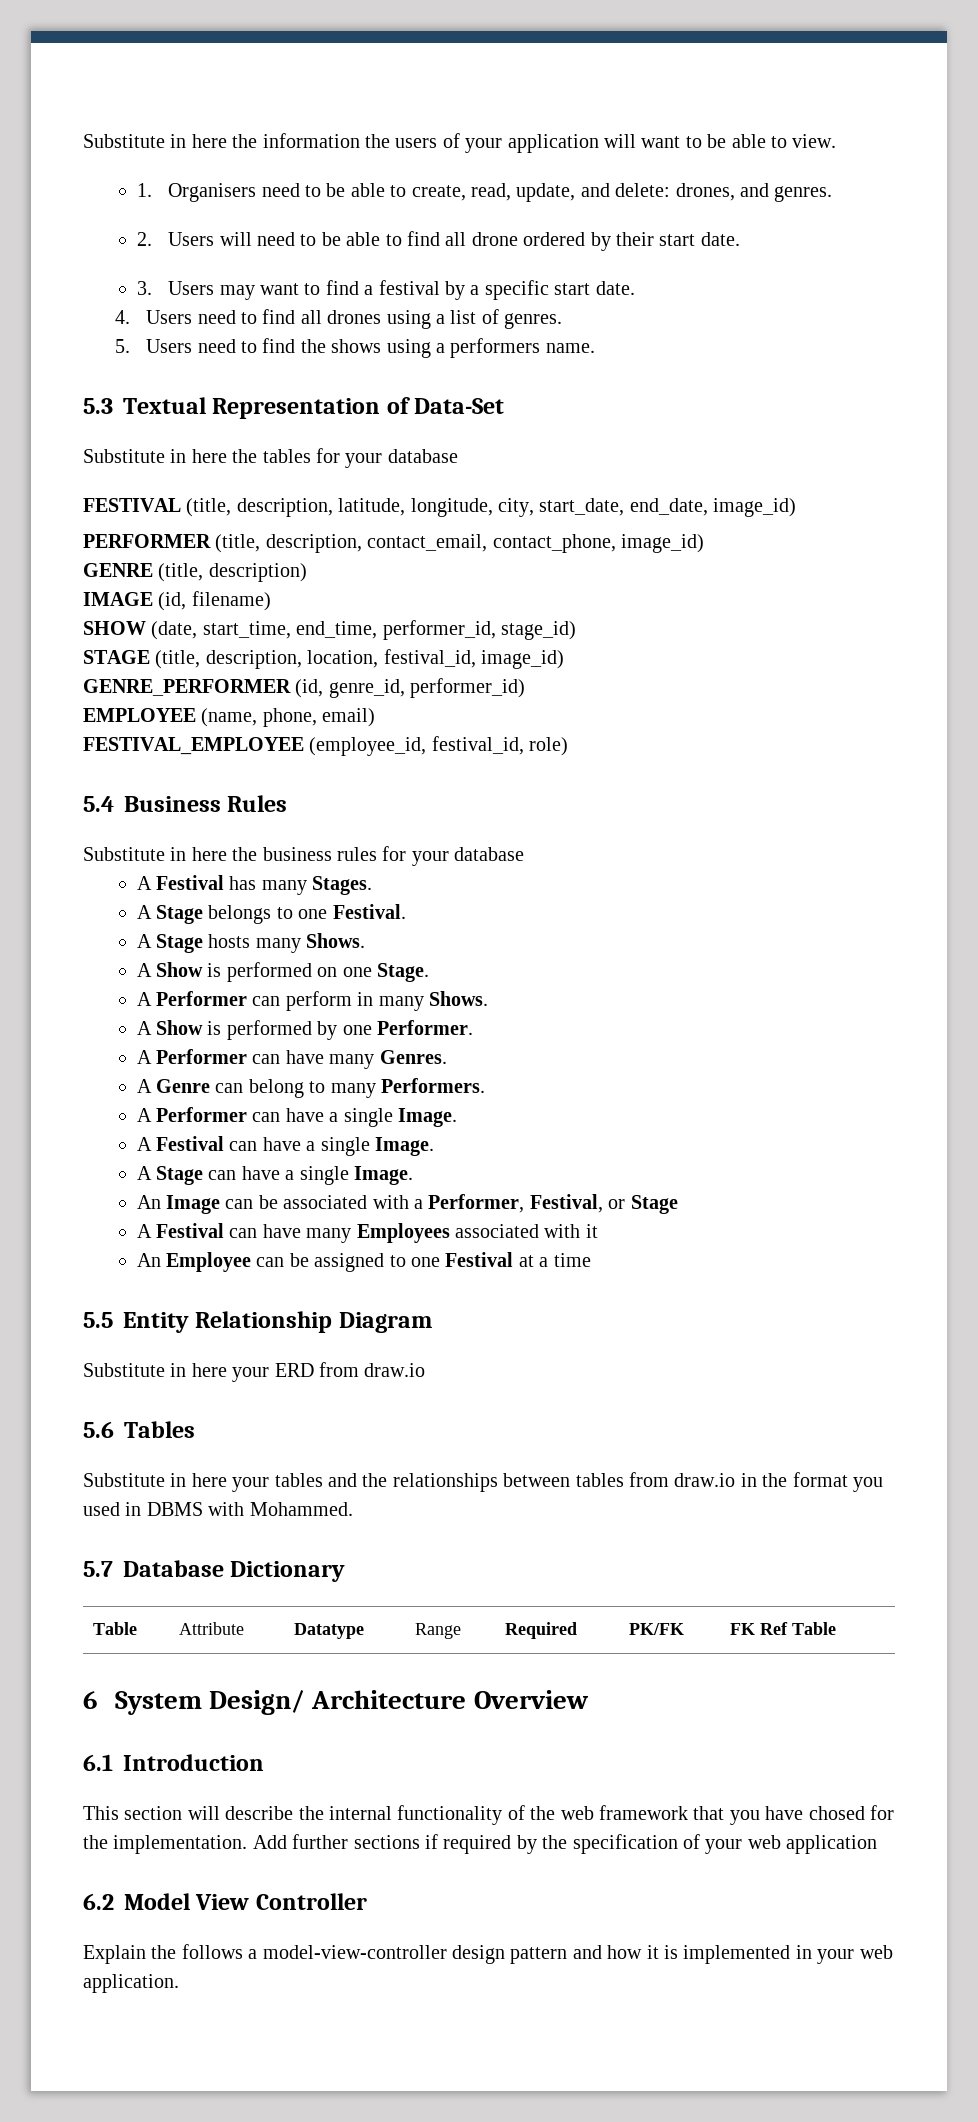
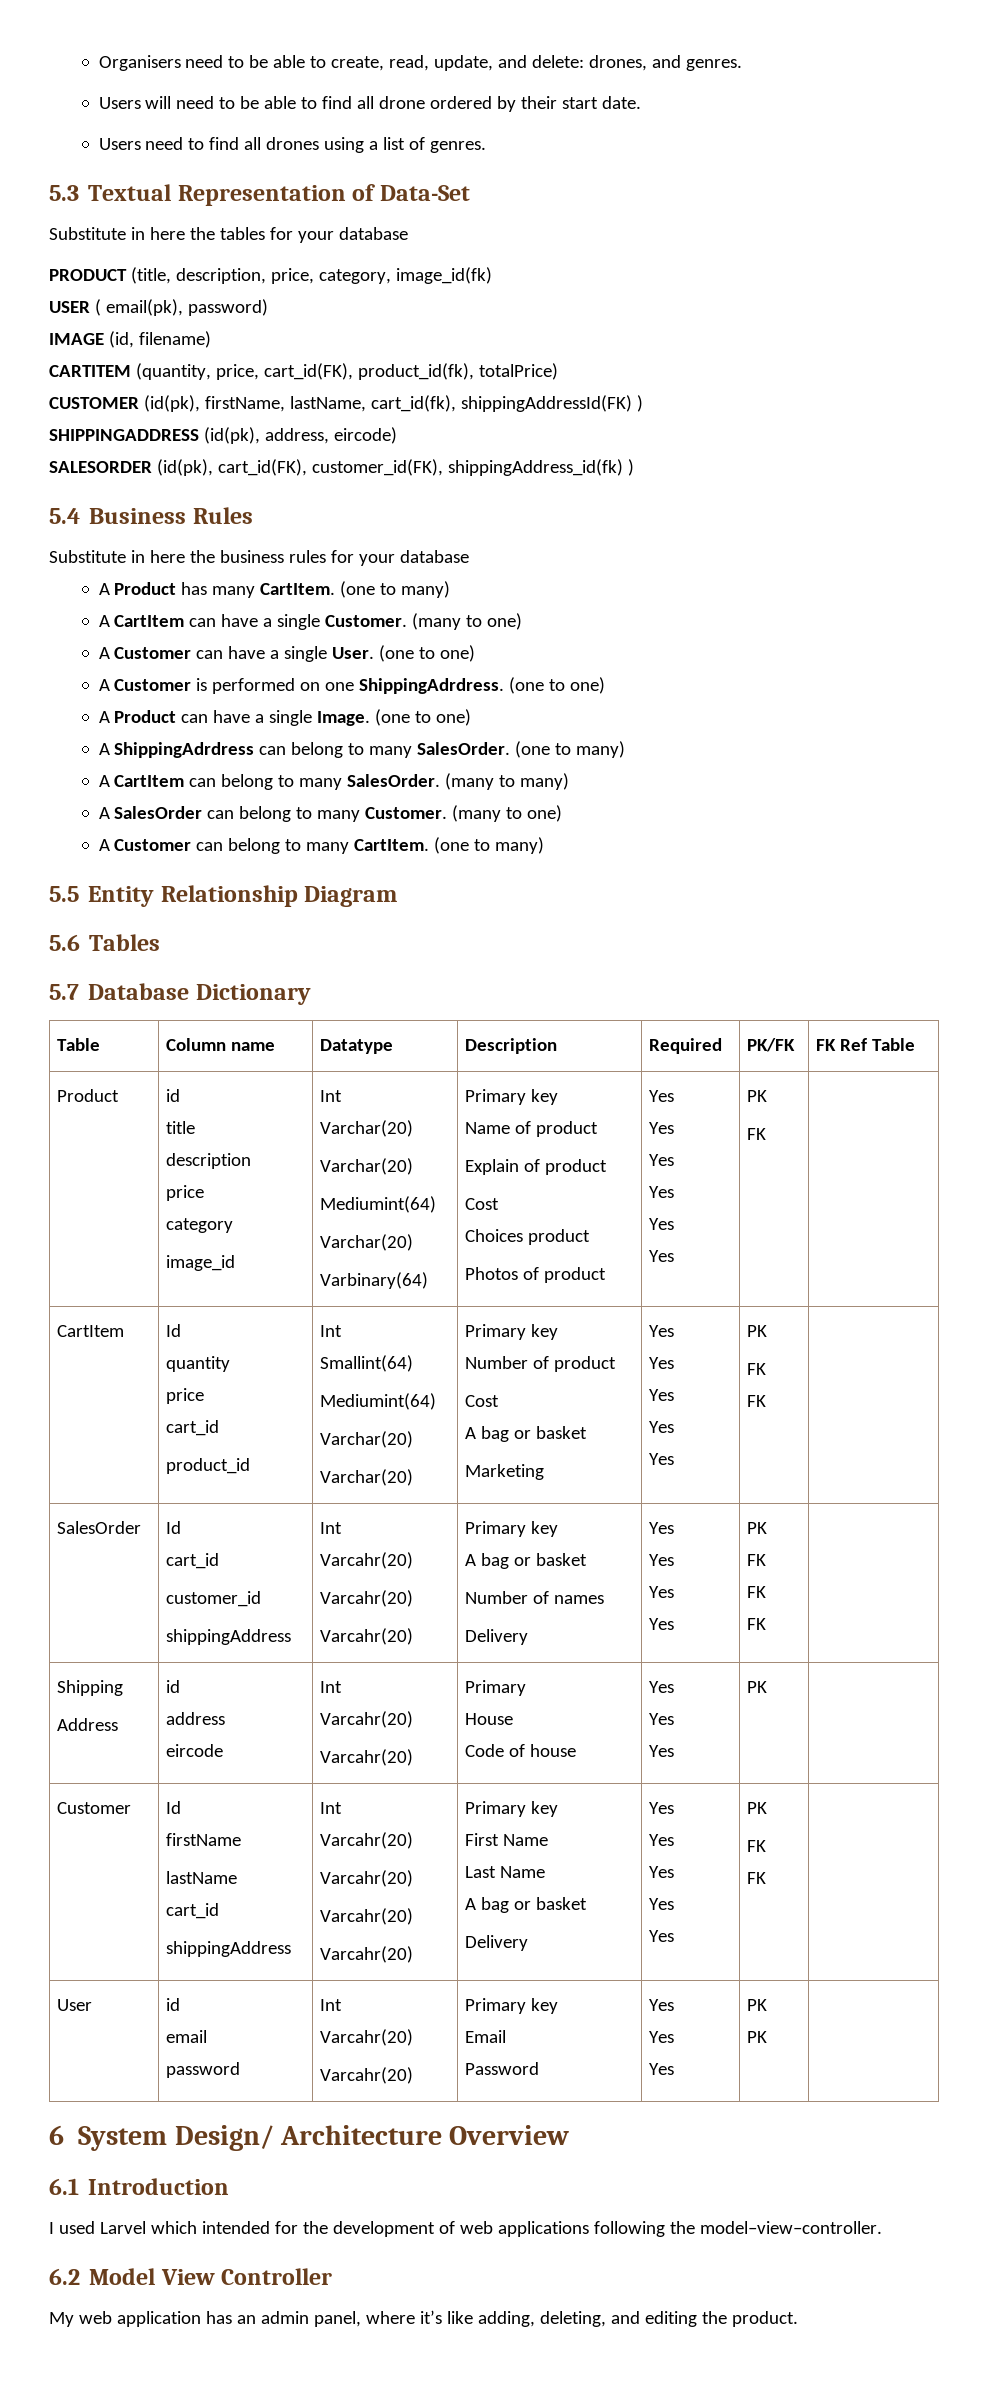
[83,133,837,153] [136,183,152,197] Substitute in here the information the users of your application will want to be able to view. // 1. -> (98, 63) none
[136,232,152,246] 2. -> (743, 65) none
[136,280,635,300] [114,310,130,324] 3. Users may want to find a festival by a specific start date. // 4. -> (642, 102) none
[114,338,595,358] // 5. Users need to find the shows using a performers name. -> (487, 147) none
[83,498,797,517] [83,534,704,553] [83,563,307,582] [83,591,271,611] [83,620,576,640] [83,649,564,669] [83,678,526,698] [83,708,376,727] [83,736,569,756] FESTIVAL (title, description, latitude, longitude, city, start_date, end_date, image_id) // PERFORMER (title, description, contact_email, contact_phone, image_id) // GENRE (title, description) // IMAGE (id, filename) // SHOW (date, start_time, end_time, performer_id, stage_id) // STAGE (title, description, location, festival_id, image_id) // GENRE_PERFORMER (id, genre_id, performer_id) // EMPLOYEE (name, phone, email) // FESTIVAL_EMPLOYEE (employee_id, festival_id, role) -> [49,267,492,284] [49,299,268,316] [49,331,211,348] [49,363,558,380] [49,395,643,412] [49,427,397,444] [49,459,634,476] PRODUCT (title, description, price, category, image_id(fk) // USER ( email(pk), password) // IMAGE (id, filename) // CARTITEM (quantity, price, cart_id(FK), product_id(fk), totalPrice) // CUSTOMER (id(pk), firstName, lastName, cart_id(fk), shippingAddressId(FK) ) // SHIPPINGADDRESS (id(pk), address, eircode) // SALESORDER (id(pk), cart_id(FK), customer_id(FK), shippingAddress_id(fk) )
[156,875,225,890] Festival -> [114,582,177,595] Product
[312,876,373,895] [136,904,406,924] [136,933,366,953] [136,962,204,977] Stages. // A Stage belongs to one Festival. // A Stage hosts many Shows. // A Show -> [260,581,451,598] [98,613,523,630] [98,645,476,662] [98,679,192,691] CartItem. (one to many) // A CartItem can have a single Customer. (many to one) // A Customer can have a single User. (one to one) // A Customer
[377,963,430,982] [136,991,489,1011] [136,1020,474,1040] [136,1049,447,1069] [136,1078,486,1098] [136,1107,458,1127] [136,1136,435,1156] [136,1166,414,1185] [136,1194,678,1214] [136,1223,598,1243] [136,1252,591,1272] [83,1311,432,1333] [83,1362,426,1382] [83,1421,195,1438] [83,1472,883,1492] [83,1502,353,1516] Stage. // A Performer can perform in many Shows. // A Show is performed by one Performer. // A Performer can have many Genres. // A Genre can belong to many Performers. // A Performer can have a single Image. // A Festival can have a single Image. // A Stage can have a single Image. // An Image can be associated with a Performer, Festival, or Stage // A Festival can have many Employees associated with it // An Employee can be assigned to one Festival at a time // 5.5 Entity Relationship Diagram // Substitute in here your ERD from draw.io // 5.6 Tables // Substitute in here your tables and the relationships between tables from draw.io in the format you used in DBMS with Mohammed. -> [359,677,606,694] [98,709,472,726] [98,741,626,758] [98,773,570,790] [98,805,563,822] [98,837,545,854] [49,885,398,907] [49,934,161,951] ShippingAdrdress. (one to one) // A Product can have a single Image. (one to one) // A ShippingAdrdress can belong to many SalesOrder. (one to many) // A CartItem can belong to many SalesOrder. (many to many) // A SalesOrder can belong to many Customer. (many to one) // A Customer can belong to many CartItem. (one to many) // 5.5 Entity Relationship Diagram // 5.6 Tables
[178,1622,244,1635] Attribute -> [165,1038,275,1051] Column name
[414,1623,461,1639] Range -> [464,1038,557,1054] Description
(836, 1628) none -> [56,1089,119,1102] [165,1089,180,1102] [165,1121,195,1134] [165,1153,251,1169] [165,1185,204,1201] [165,1218,233,1233] [165,1255,235,1271] [319,1090,342,1102] [319,1120,413,1137] [319,1158,413,1175] [319,1196,436,1213] [319,1234,413,1251] [319,1272,428,1289] [464,1089,558,1105] [464,1121,598,1137] [464,1159,607,1175] [464,1198,499,1210] [464,1229,590,1245] [464,1267,606,1283] [648,1090,674,1102] [648,1122,674,1134] [648,1154,674,1166] [648,1186,674,1198] [648,1218,674,1230] [648,1250,674,1262] [746,1090,767,1102] [746,1128,766,1140] [56,1325,124,1337] [165,1324,181,1337] [165,1356,230,1372] [165,1388,204,1404] [165,1420,219,1436] [165,1458,250,1474] [319,1325,342,1337] [319,1355,413,1372] [319,1393,436,1410] [319,1431,413,1448] [319,1469,413,1486] [464,1324,558,1340] [464,1356,616,1372] [464,1395,499,1407] [464,1426,587,1442] [464,1464,544,1480] [648,1325,674,1337] [648,1357,674,1369] [648,1389,674,1401] [648,1421,674,1433] [648,1453,674,1465] [746,1325,767,1337] [746,1363,766,1375] [746,1395,766,1407] [56,1521,141,1534] [165,1521,181,1534] [165,1553,219,1569] [165,1591,261,1607] [165,1629,291,1645] [319,1522,342,1534] [319,1552,413,1569] [319,1590,413,1607] [319,1628,413,1645] [464,1521,558,1537] [464,1553,587,1569] [464,1591,604,1604] [464,1629,528,1645] [648,1522,674,1534] [648,1554,674,1566] [648,1586,674,1598] [648,1618,674,1630] [746,1522,767,1534] [746,1554,766,1566] [746,1586,766,1598] [746,1618,766,1630] [56,1680,123,1696] [56,1718,118,1731] [165,1680,180,1693] [165,1712,225,1725] [165,1744,223,1757] [319,1681,342,1693] [319,1711,413,1728] [319,1749,413,1766] [464,1680,526,1696] [464,1713,513,1725] [464,1744,576,1757] [648,1681,674,1693] [648,1713,674,1725] [648,1745,674,1757] [746,1681,767,1693] [56,1802,131,1814] [165,1801,181,1814] [165,1833,241,1846] [165,1871,237,1884] [165,1903,219,1919] [165,1941,291,1957] [319,1802,342,1814] [319,1832,413,1849] [319,1870,413,1887] [319,1908,413,1925] [319,1946,413,1963] [464,1801,558,1817] [464,1833,548,1846] [464,1866,545,1878] [464,1897,587,1913] [464,1935,528,1951] [648,1802,674,1814] [648,1834,674,1846] [648,1866,674,1878] [648,1898,674,1910] [648,1930,674,1942] [746,1802,767,1814] [746,1840,766,1852] [746,1872,766,1884] [56,1999,92,2011] [165,1998,180,2011] [165,2030,207,2043] [165,2062,240,2078] [319,1999,342,2011] [319,2029,413,2046] [319,2067,413,2084] [464,1998,558,2014] [464,2030,506,2043] [464,2062,539,2075] [648,1999,674,2011] [648,2031,674,2043] [648,2063,674,2075] [746,1999,767,2011] [746,2031,767,2043] // Product | id // title // description // price // category // image_id | Int // Varchar(20) // Varchar(20) // Mediumint(64) // Varchar(20) // Varbinary(64) | Primary key // Name of product // Explain of product // Cost // Choices product // Photos of product | Yes // Yes // Yes // Yes // Yes // Yes | PK // FK | // CartItem | Id // quantity // price // cart_id // product_id | Int // Smallint(64) // Mediumint(64) // Varchar(20) // Varchar(20) | Primary key // Number of product // Cost // A bag or basket // Marketing | Yes // Yes // Yes // Yes // Yes | PK // FK // FK | // SalesOrder | Id // cart_id // customer_id // shippingAddress | Int // Varcahr(20) // Varcahr(20) // Varcahr(20) | Primary key // A bag or basket // Number of names // Delivery | Yes // Yes // Yes // Yes | PK // FK // FK // FK | // Shipping // Address | id // address // eircode | Int // Varcahr(20) // Varcahr(20) | Primary // House // Code of house | Yes // Yes // Yes | PK | // Customer | Id // firstName // lastName // cart_id // shippingAddress | Int // Varcahr(20) // Varcahr(20) // Varcahr(20) // Varcahr(20) | Primary key // First Name // Last Name // A bag or basket // Delivery | Yes // Yes // Yes // Yes // Yes | PK // FK // FK | // User | id // email // password | Int // Varcahr(20) // Varcahr(20) | Primary key // Email // Password | Yes // Yes // Yes | PK // PK |
[83,1805,894,1825] [83,1834,878,1854] [83,1893,367,1910] [83,1944,893,1964] [83,1974,179,1993] This section will describe the internal functionality of the web framework that you have chosed for the implementation. Add further sections if required by the specification of your web application // 6.2 Model View Controller // Explain the follows a model-view-controller design pattern and how it is implemented in your web application. -> [49,2221,882,2237] [49,2268,333,2285] [49,2310,798,2327] I used Larvel which intended for the development of web applications following the model–view–controller. // 6.2 Model View Controller // My web application has an admin panel, where it’s like adding, deleting, and editing the product.

